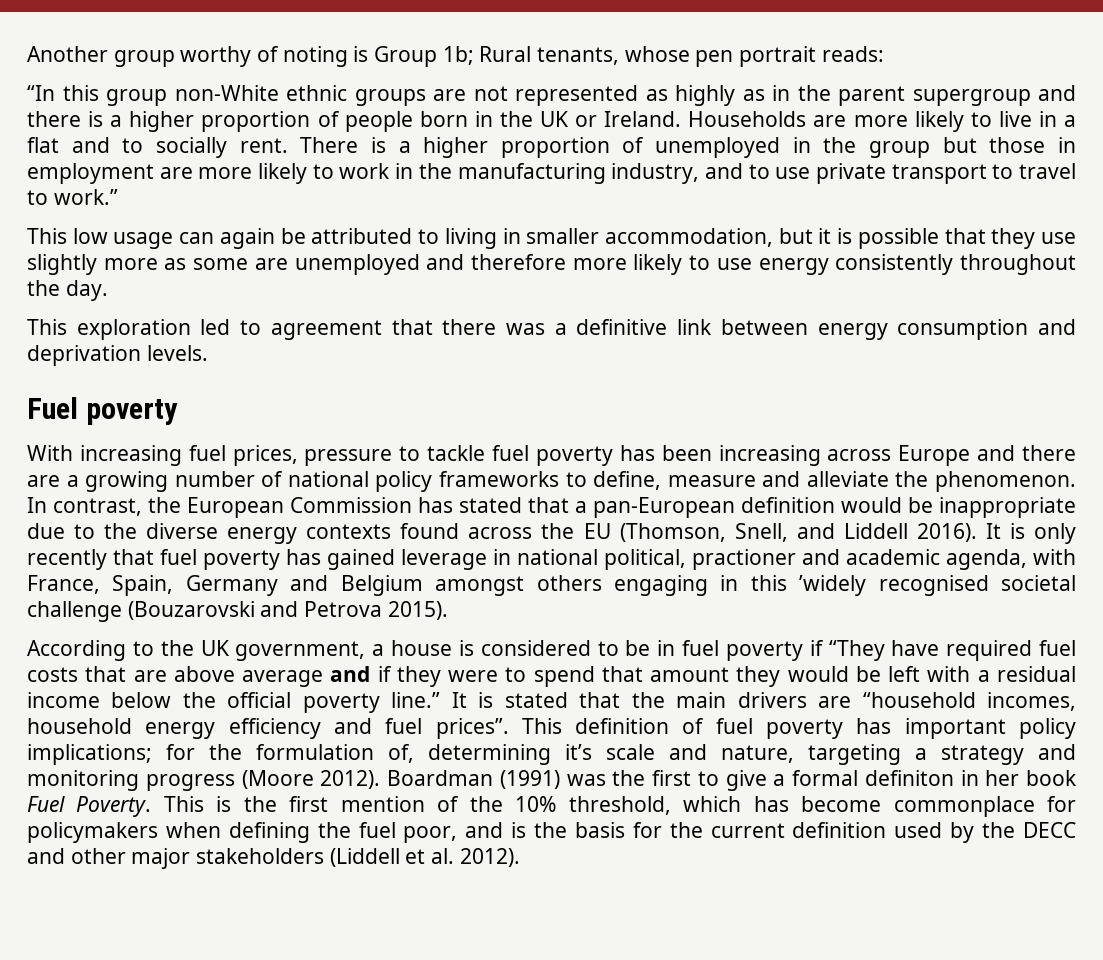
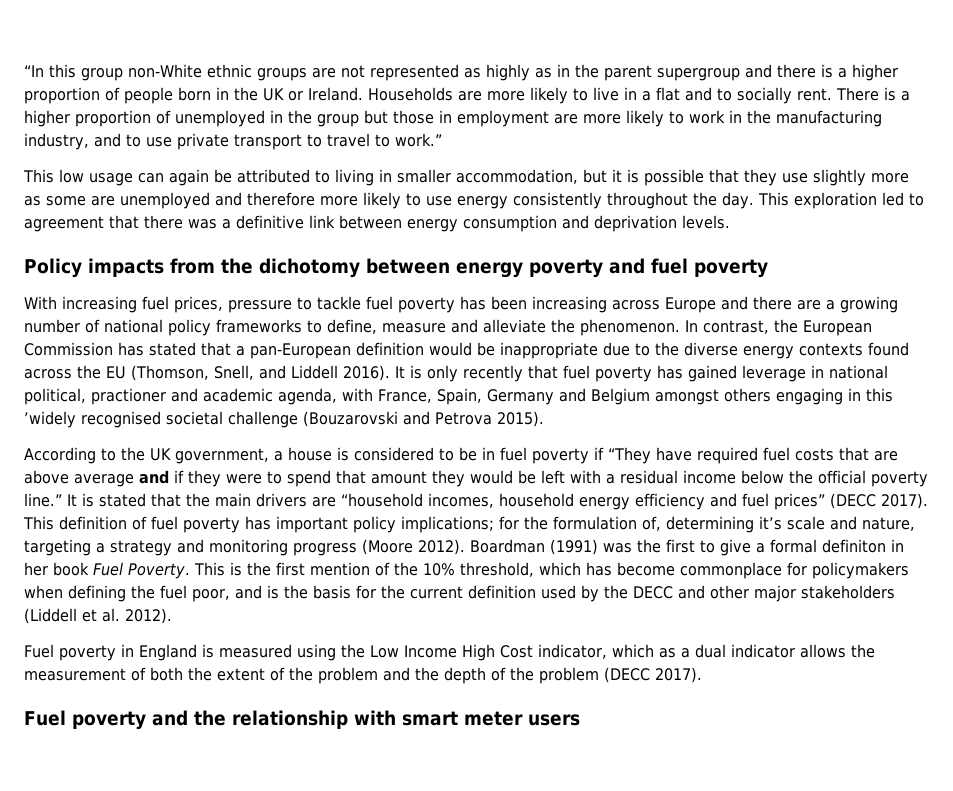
[27,46,884,67] Another group worthy of noting is Group 1b; Rural tenants, whose pen portrait reads: // -> (24, 71) none
(108, 290) // -> (754, 200) none
[27,397,78,419] Fuel -> [24,258,688,278] Policy impacts from the dichotomy between energy poverty and fuel
[435,718,509,739] prices”. -> [774,493,928,510] prices” (DECC 2017).
(520, 857) none -> [24,644,875,661] [24,667,702,684] [24,710,580,730] // Fuel poverty in England is measured using the Low Income High Cost indicator, which as a dual indicator allows the measurement of both the extent of the problem and the depth of the problem (DECC 2017). // Fuel poverty and the relationship with smart meter users

